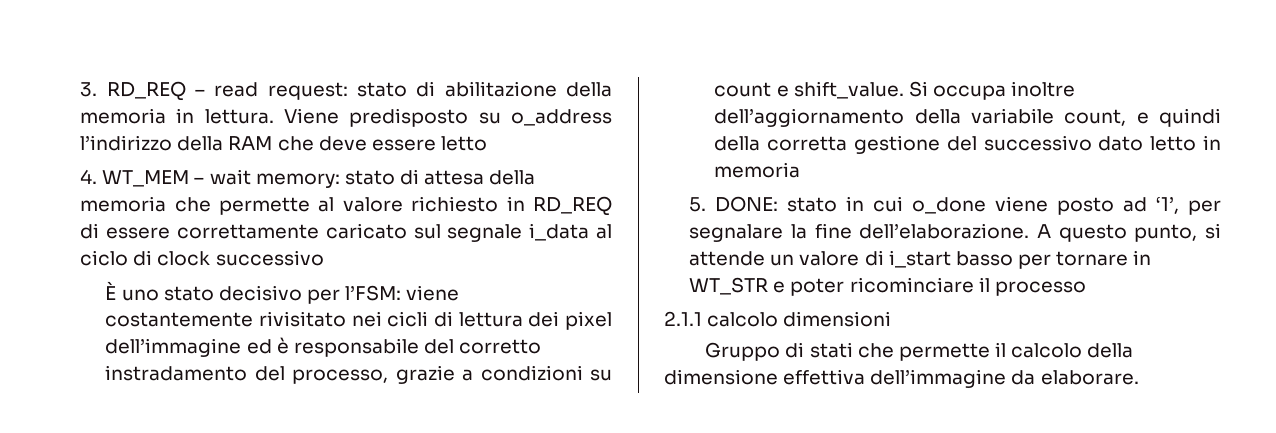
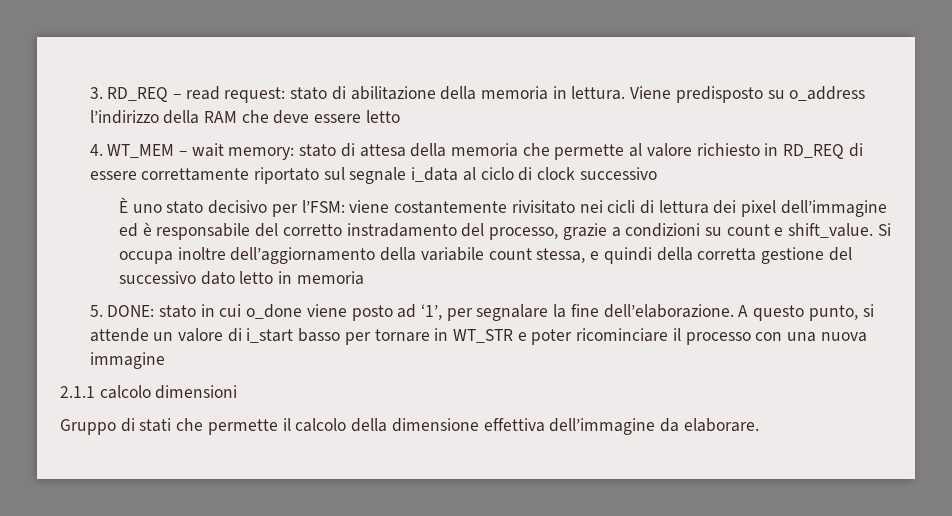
[325,223,407,239] caricato -> [253,167,319,184] riportato
[1064,109,1127,126] count, -> [488,248,586,263] count stessa,
(1086, 288) none -> [755,332,867,342] [89,352,165,369] con una nuova immagine

